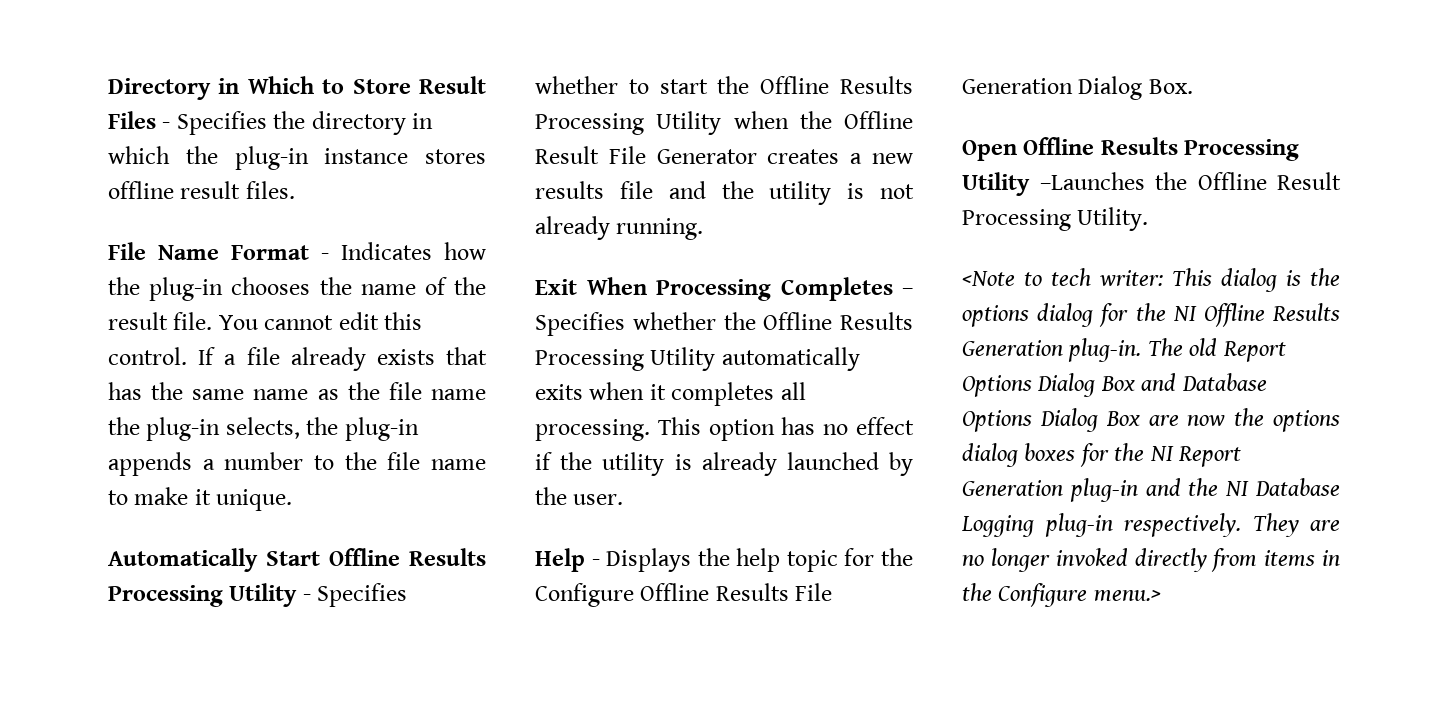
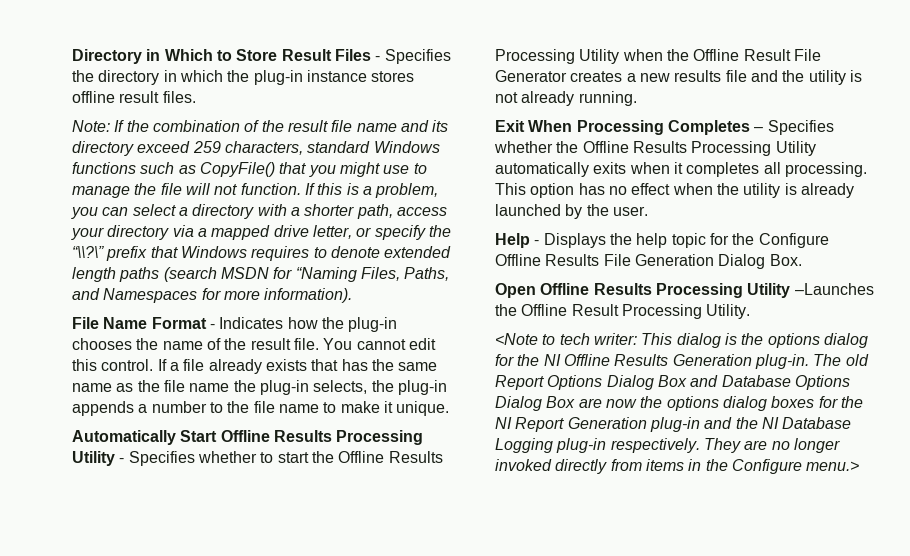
(295, 190) none -> [72,120,449,132] [72,141,440,156] [72,162,427,177] [72,183,439,198] [71,204,447,219] [71,225,451,240] [72,246,452,261] [72,267,450,282] [72,288,353,303] // Note: If the combination of the result file name and its directory exceed 259 characters, standard Windows functions such as CopyFile() that you might use to manage the file will not function. If this is a problem, you can select a directory with a shorter path, access your directory via a mapped drive letter, or specify the “\\?\” prefix that Windows requires to denote extended length paths (search MSDN for “Naming Files, Paths, and Namespaces for more information).
[535,452,552,470] if -> [672,183,713,195] when

